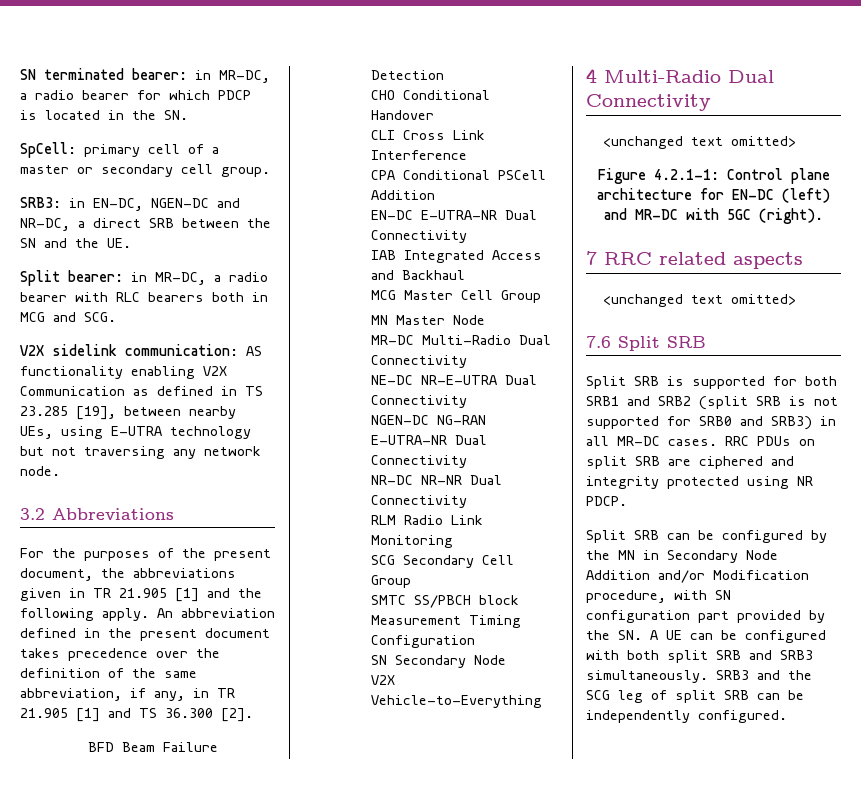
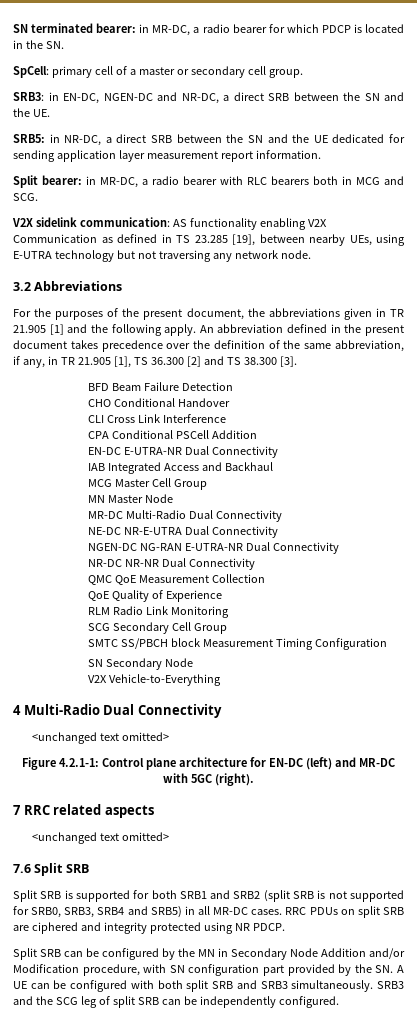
(131, 243) none -> [13,134,406,146] [13,150,321,162] // SRB5: in NR-DC, a direct SRB between the SN and the UE dedicated for sending application layer measurement report information.
[76,708,253,722] [1] and TS 36.300 [2]. -> [113,356,297,368] [1], TS 36.300 [2] and TS 38.300 [3].
(468, 501) none -> [88,574,265,585] [88,590,222,602] // QMC QoE Measurement Collection // QoE Quality of Experience
[699,416,812,430] SRB0 and SRB3) -> [31,906,182,918] SRB0, SRB3, SRB4 and SRB5)

